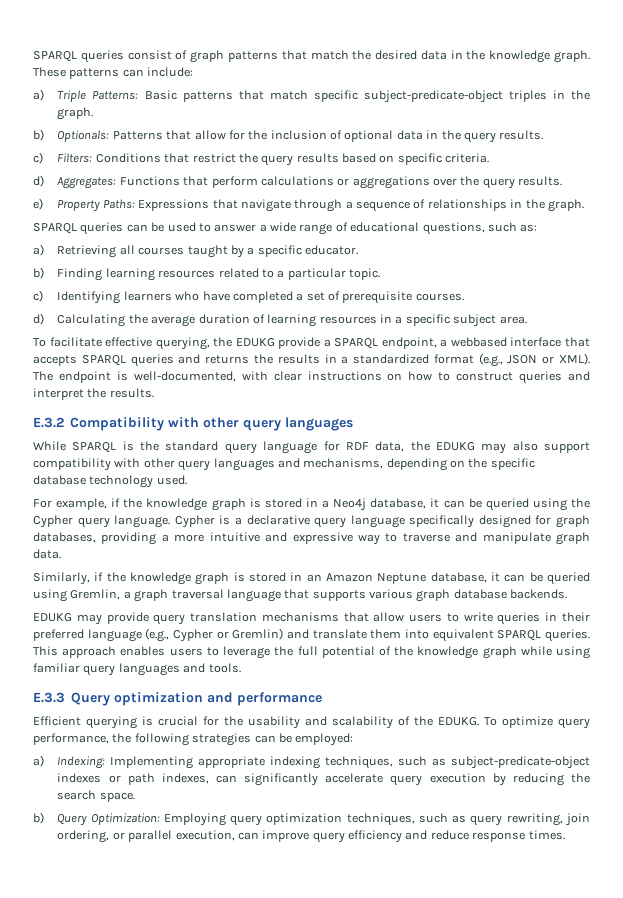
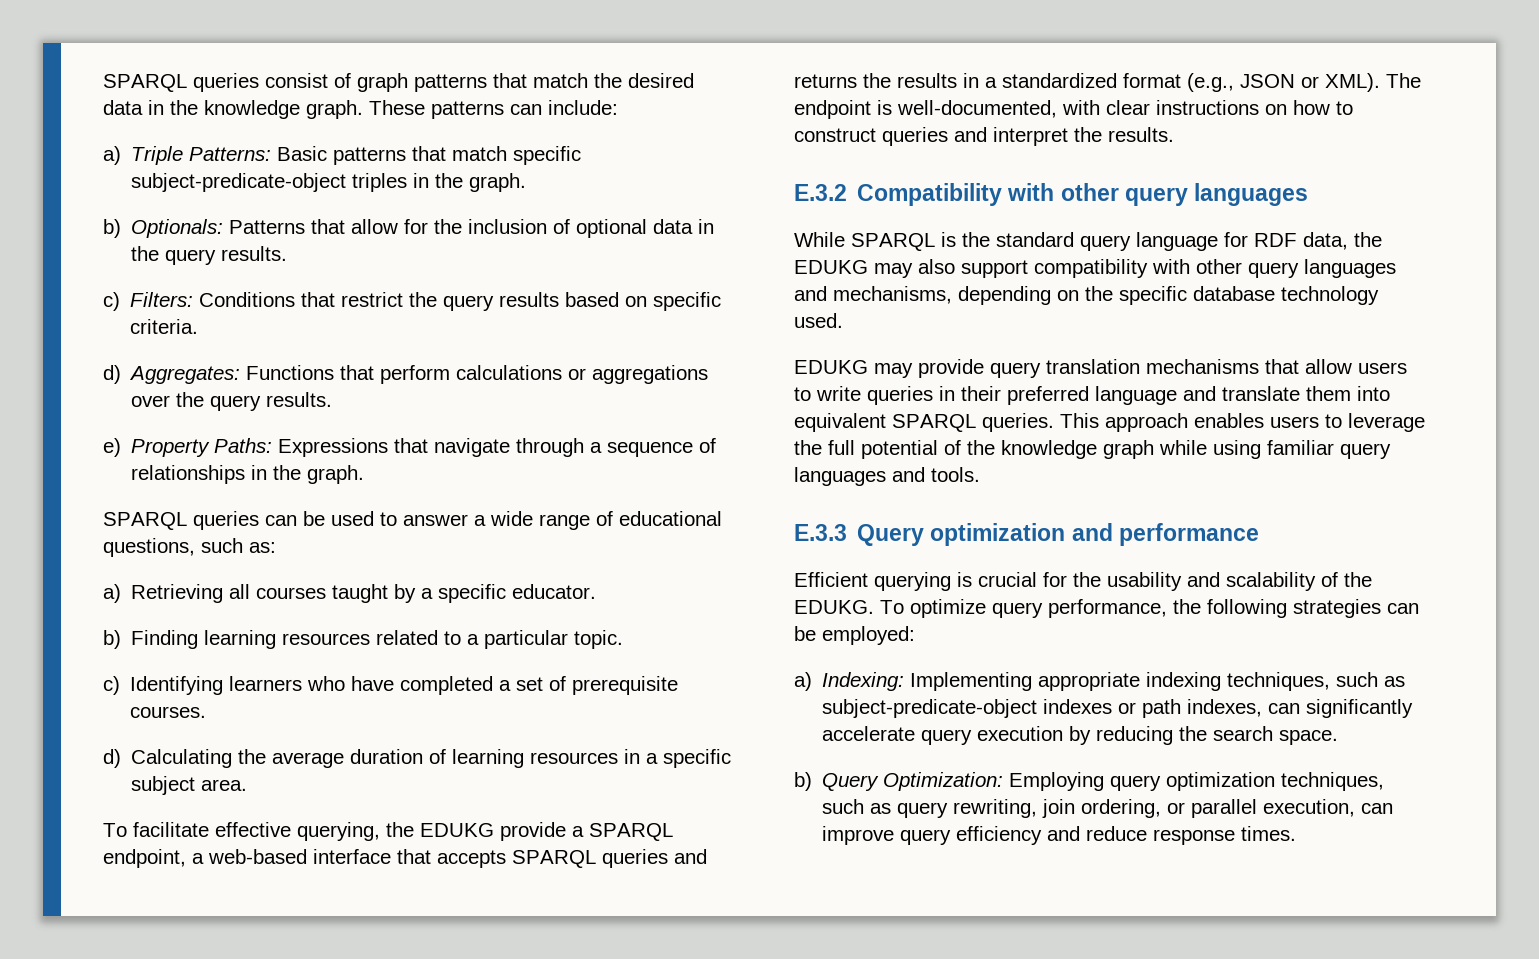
[450,337,507,347] webbased -> [208,849,307,864] web-based
[33,498,591,511] [33,515,590,528] [33,532,591,545] [33,549,61,559] [33,572,590,585] [33,589,568,602] // For example, if the knowledge graph is stored in a Neo4j database, it can be queried using the Cypher query language. Cypher is a declarative query language specifically designed for graph databases, providing a more intuitive and expressive way to traverse and manipulate graph data. // Similarly, if the knowledge graph is stored in an Amazon Neptune database, it can be queried using Gremlin, a graph traversal language that supports various graph database backends. -> (843, 320) none
[145,628,284,642] (e.g., Cypher or Gremlin) -> (1177, 395) none

